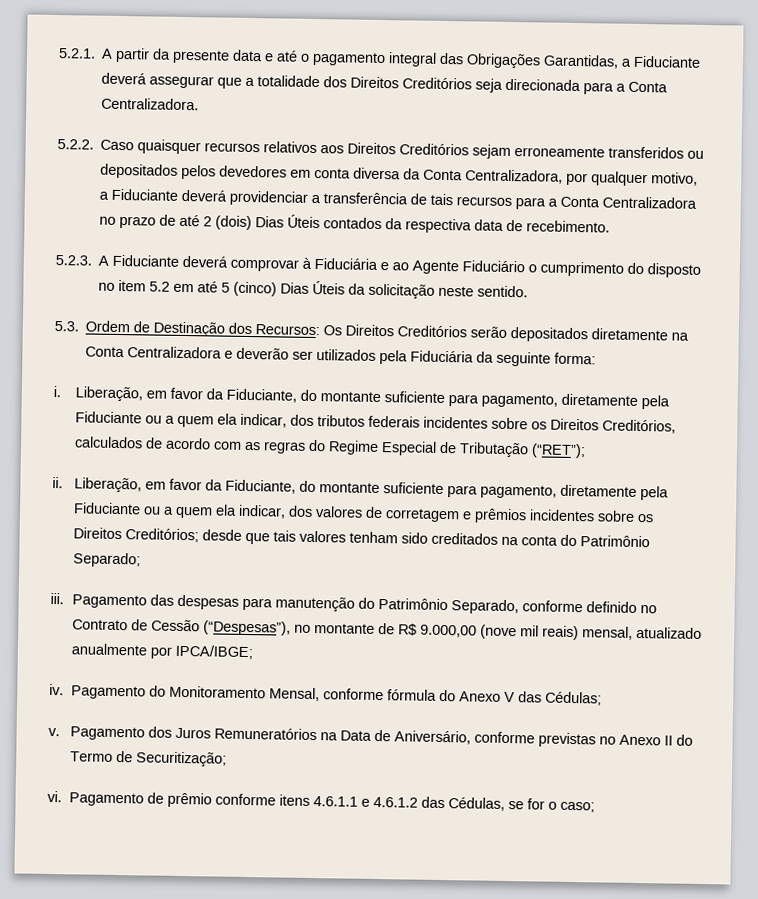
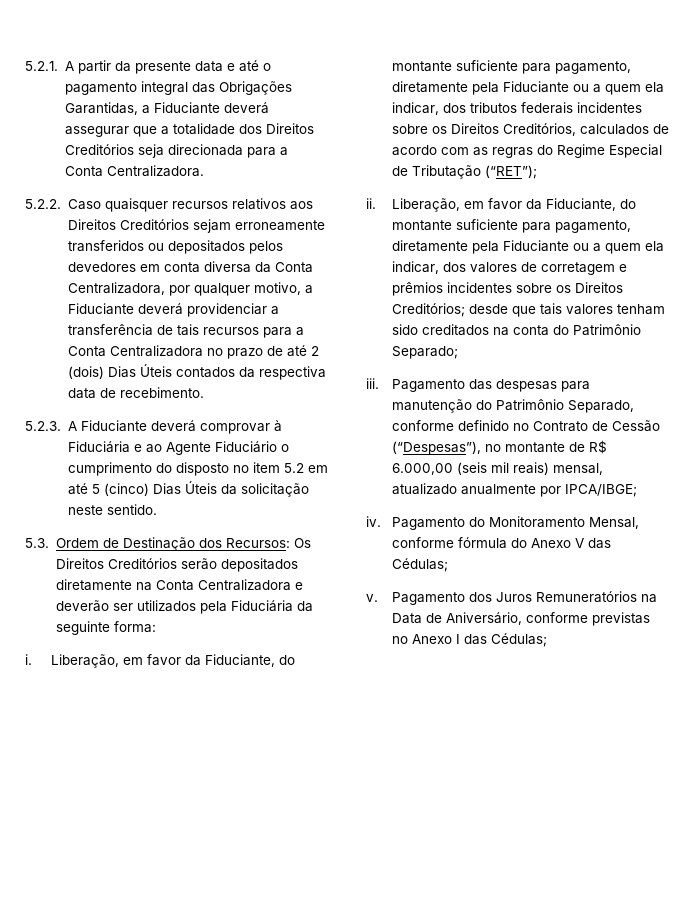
[419,624,517,640] 9.000,00 (nove -> [391,462,487,475] 6.000,00 (seis
[663,734,693,746] [69,750,227,767] [47,790,595,813] II do Termo de Securitização; // vi. Pagamento de prêmio conforme itens 4.6.1.1 e 4.6.1.2 das Cédulas, se for o caso; -> [455,633,547,647] I das Cédulas;

